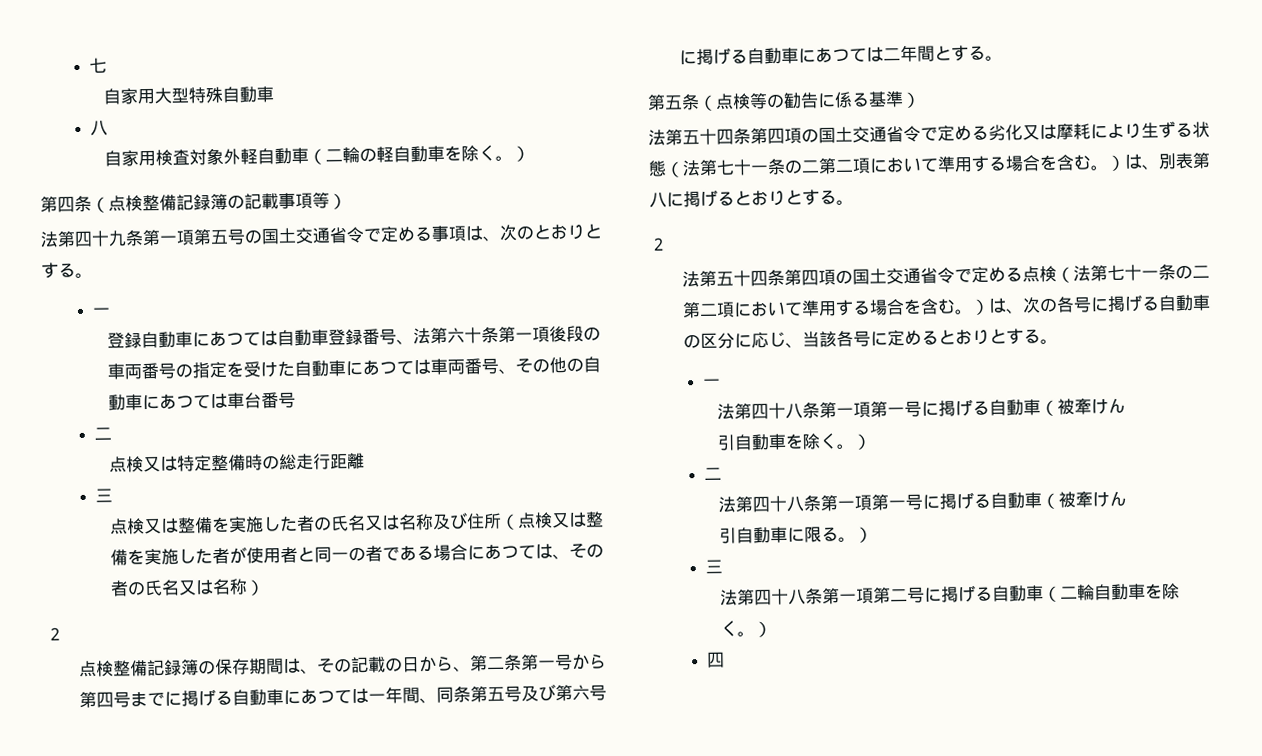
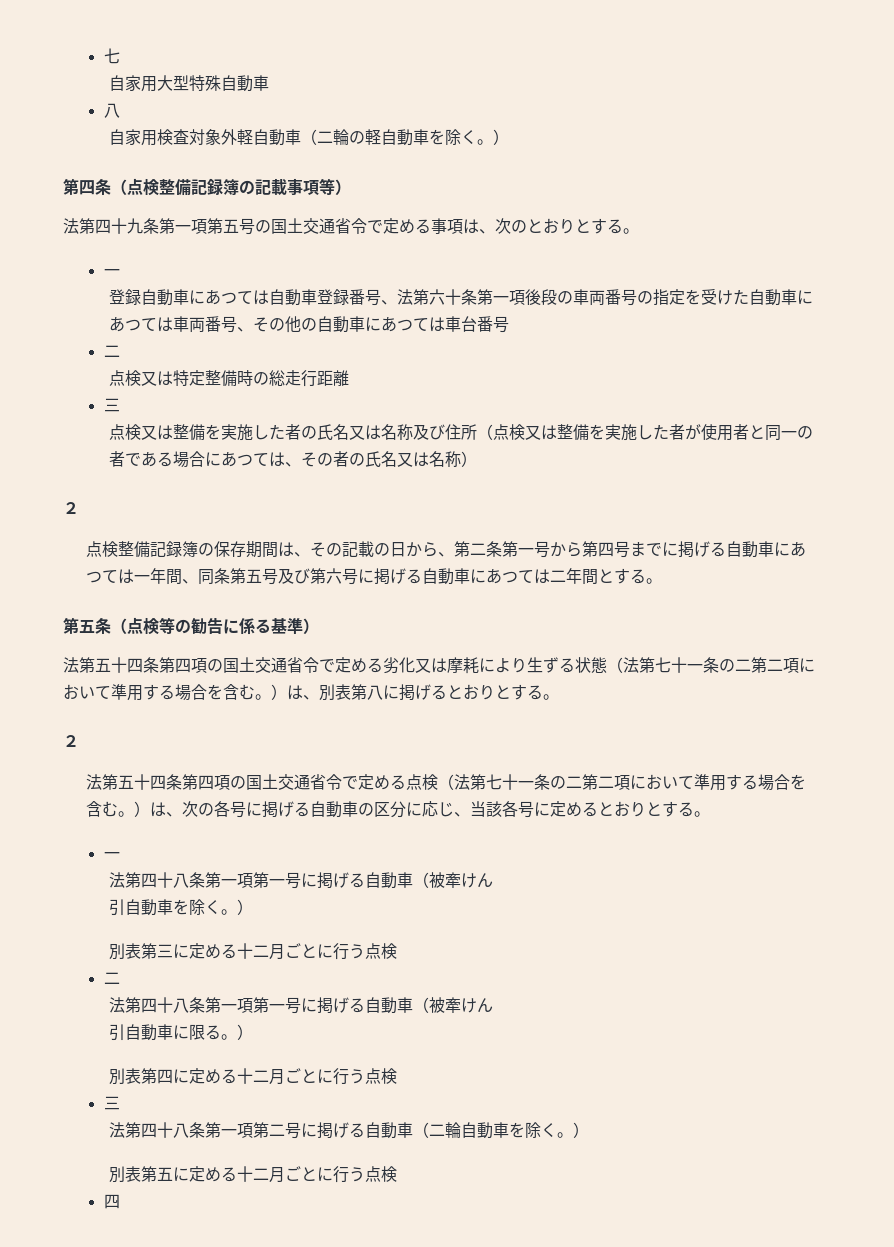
(872, 441) none -> [109,943,398,960] // 別表第三に定める十二月ごとに行う点検
(873, 534) none -> [109,1068,398,1085] // 別表第四に定める十二月ごとに行う点検
(772, 629) none -> [109,1166,398,1183] // 別表第五に定める十二月ごとに行う点検

